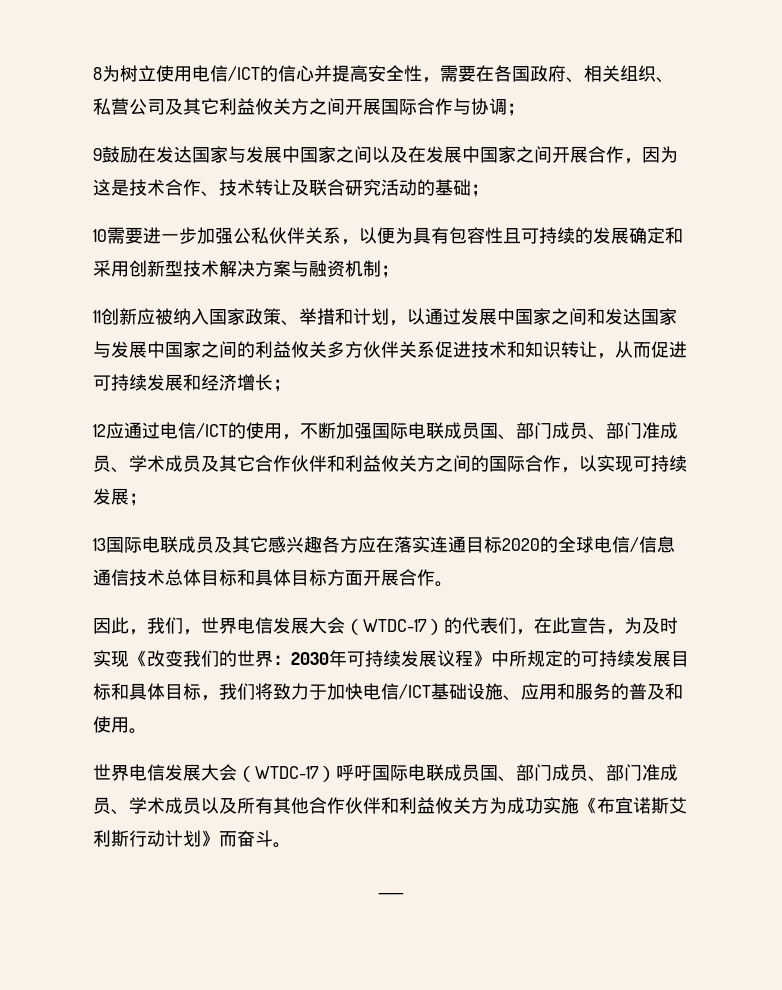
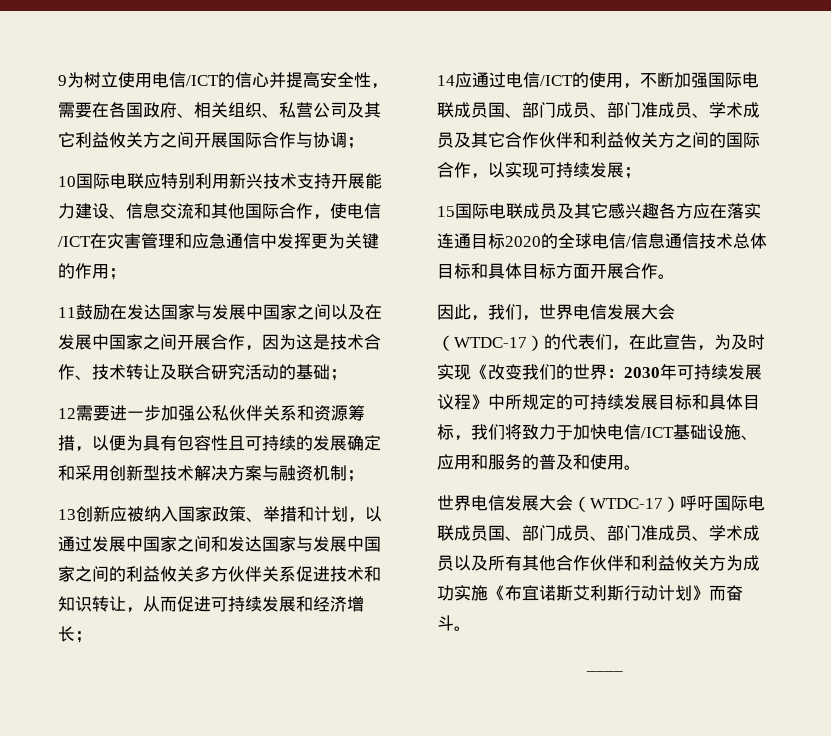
[93,67,102,80] 8 -> [58,75,67,86] 9
[93,148,102,161] 9 -> [58,173,382,189] [58,203,381,220] [58,233,379,249] [58,263,126,280] [58,307,76,318] 10国际电联应特别利用新兴技术支持开展能力建设、信息交流和其他国际合作，使电信/ICT在灾害管理和应急通信中发挥更为关键的作用； // 11
[93,229,107,242] 10 -> [58,408,76,419] 12
(341, 235) none -> [297,405,365,421] [58,435,75,451] 和资源筹措
[93,310,101,323] 11 -> [58,509,76,520] 13
[93,424,106,437] 12 -> [437,75,455,86] 14
[93,538,106,551] 13 -> [437,206,455,217] 15

